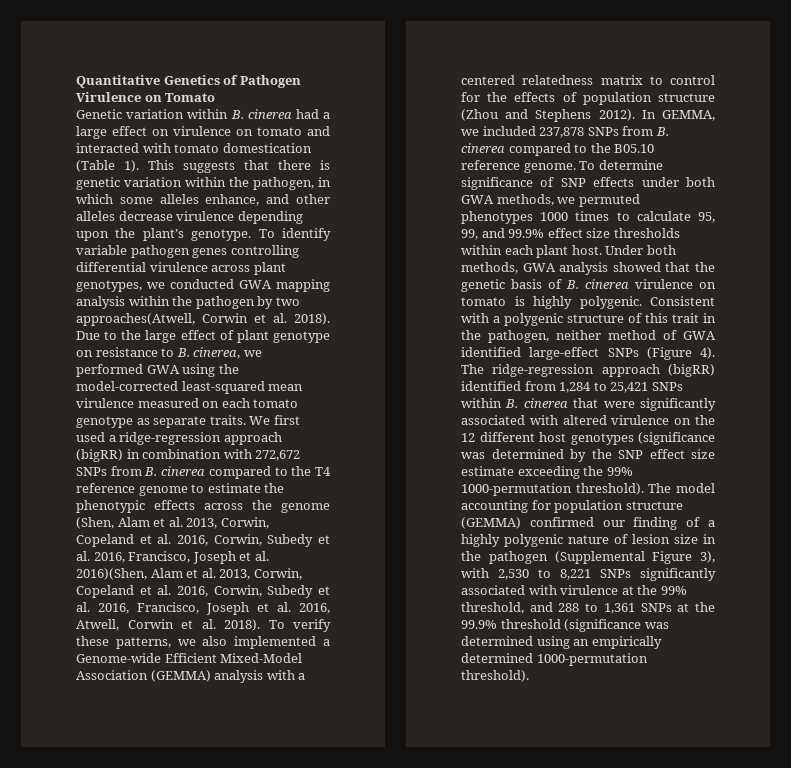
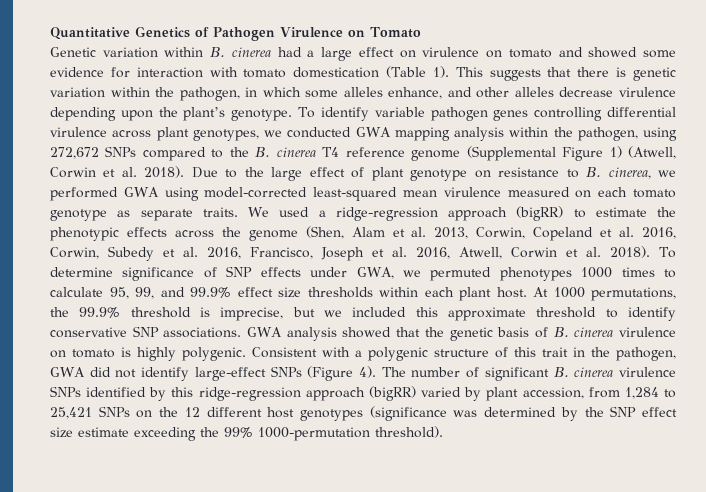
[76,143,139,153] interacted -> [588,47,677,58] [50,67,203,78] showed some evidence for interaction
[195,296,300,309] [76,313,195,326] pathogen by two approaches(Atwell, -> [577,127,677,141] [50,146,676,161] pathogen, using 272,672 SNPs compared to the B. cinerea T4 reference genome (Supplemental Figure 1) (Atwell,
[218,364,239,374] the -> (199, 194) none
[273,415,300,425] first -> (269, 212) none
[126,449,301,461] [76,466,332,479] [76,483,188,496] in combination with 272,672 SNPs from B. cinerea compared to the T4 reference genome -> (564, 213) none
[76,568,302,580] [76,585,330,598] [76,602,291,615] 2016)(Shen, Alam et al. 2013, Corwin, Copeland et al. 2016, Corwin, Subedy et al. 2016, Francisco, Joseph et al. -> (408, 252) none
[293,619,331,632] [76,636,330,649] [76,653,303,663] [76,670,306,683] [461,75,715,85] [461,92,715,105] [461,109,715,122] [461,126,669,138] [461,143,655,156] [461,160,596,173] verify these patterns, we also implemented a Genome-wide Efficient Mixed-Model Association (GEMMA) analysis with a centered relatedness matrix to control for the effects of population structure (Zhou and Stephens 2012). In GEMMA, we included 237,878 SNPs from B. cinerea compared to the B05.10 reference genome. To -> (677, 252) none
[686,177,715,187] [461,194,554,206] both GWA methods, -> [356,267,394,279] GWA,
[605,245,676,255] [461,262,518,274] Under both methods, -> [533,287,676,301] [50,307,676,321] [50,326,242,338] At 1000 permutations, the 99.9% threshold is imprecise, but we included this approximate threshold to identify conservative SNP associations.
[556,330,716,340] [461,347,521,357] neither method of GWA identified -> [50,367,190,381] GWA did not identify
[492,364,715,377] [461,381,521,391] ridge-regression approach (bigRR) identified -> [411,367,676,381] [50,386,584,401] number of significant B. cinerea virulence SNPs identified by this ridge-regression approach (bigRR) varied by plant accession,
[461,398,716,411] [461,415,670,425] within B. cinerea that were significantly associated with altered virulence -> (130, 411) none
[648,483,715,493] [461,500,683,513] [461,517,715,530] [461,534,716,547] [461,551,715,564] [461,568,716,581] [461,585,687,595] [461,602,715,614] [461,619,669,632] [461,636,662,649] [461,653,648,666] [461,670,529,682] The model accounting for population structure (GEMMA) confirmed our finding of a highly polygenic nature of lesion size in the pathogen (Supplemental Figure 3), with 2,530 to 8,221 SNPs significantly associated with virulence at the 99% threshold, and 288 to 1,361 SNPs at the 99.9% threshold (significance was determined using an empirically determined 1000-permutation threshold). -> (443, 432) none

